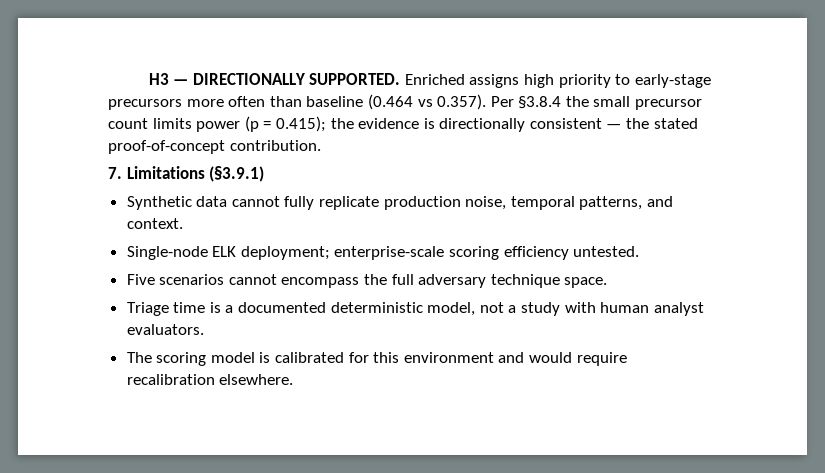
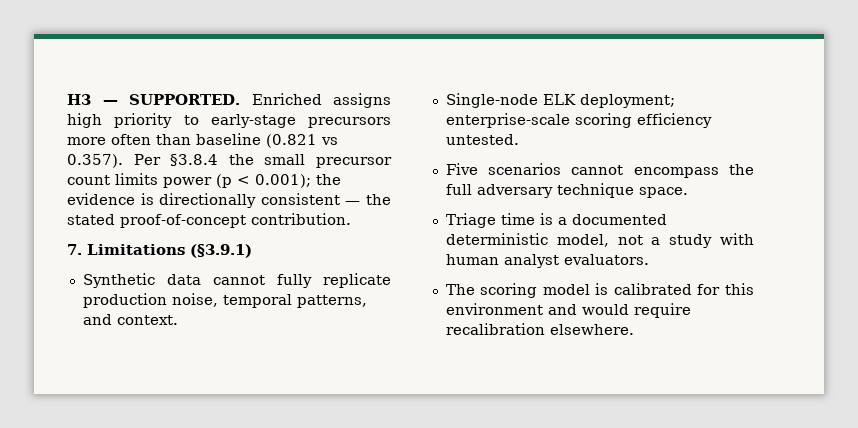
[192,73,305,85] DIRECTIONALLY -> (118, 102) none
[367,94,413,110] (0.464 -> [266,134,317,148] (0.821
[263,116,326,132] = 0.415); -> [237,174,311,188] < 0.001);

